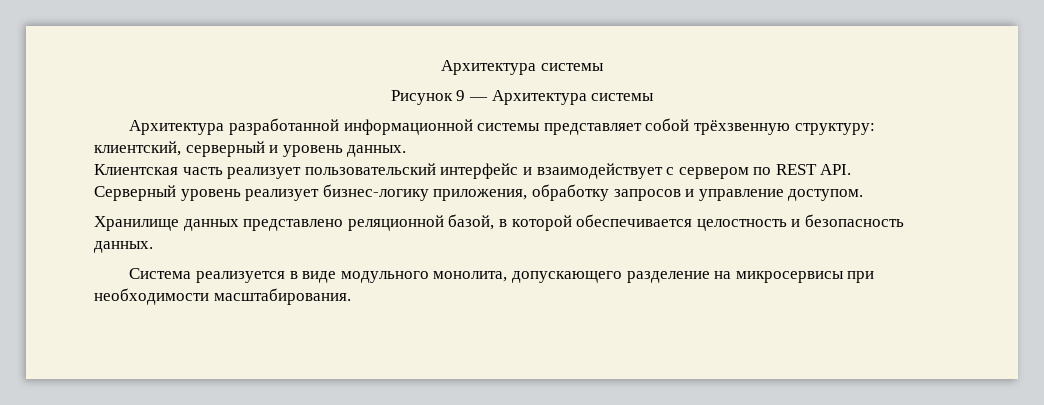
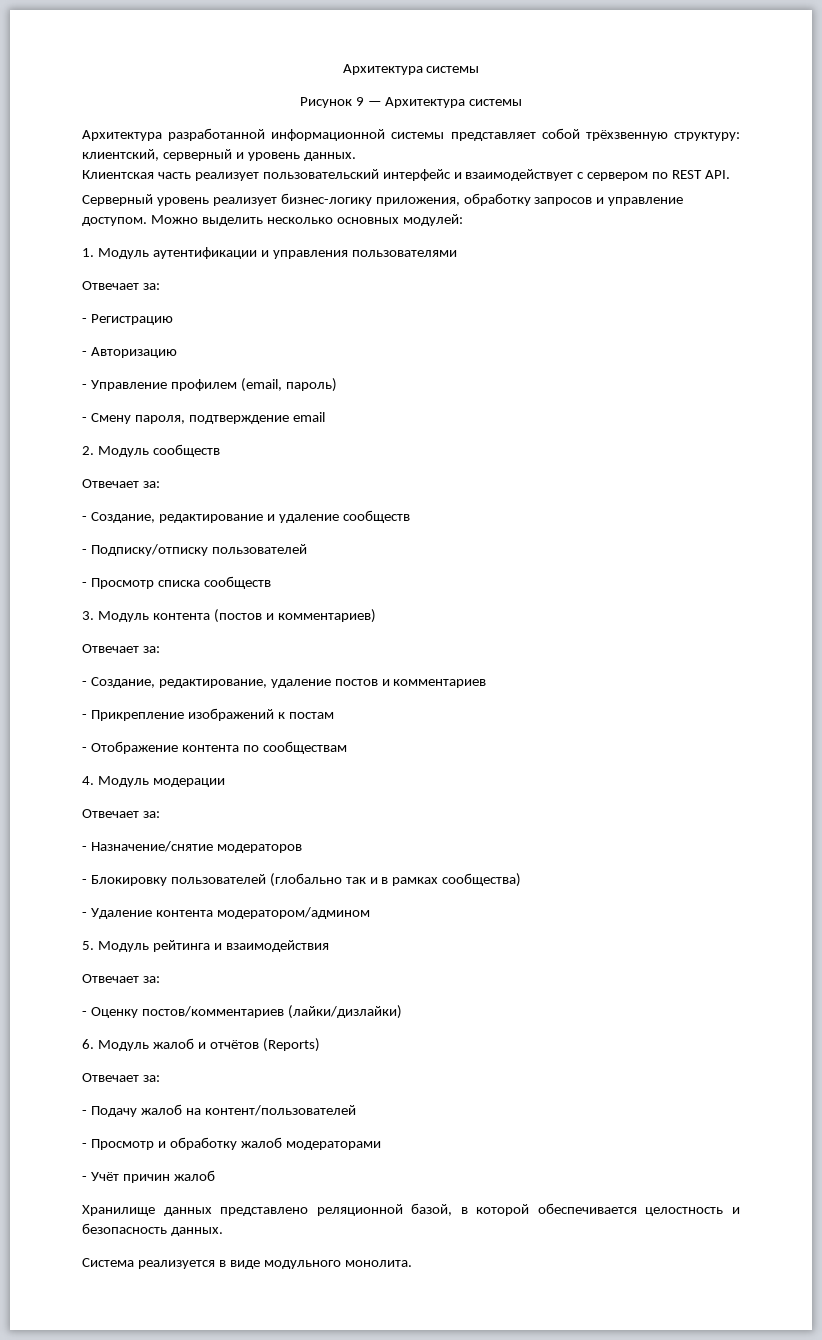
(864, 195) none -> [150,214,463,226] [82,247,457,259] [82,281,160,290] [82,314,173,325] [82,347,177,358] [82,378,337,392] [82,412,325,424] [82,444,220,457] [82,479,160,488] [82,510,410,523] [82,544,307,556] [82,576,271,589] [82,609,376,623] [82,644,160,653] [82,677,487,688] [82,708,334,721] [82,741,347,754] [82,776,225,787] [82,809,160,818] [82,841,302,853] [82,873,522,887] [82,907,370,919] [82,940,329,952] [82,974,160,983] [82,1005,402,1019] [82,1038,320,1052] [82,1073,160,1082] [82,1104,356,1117] [82,1137,381,1150] [82,1170,215,1183] Можно выделить несколько основных модулей: // 1. Модуль аутентификации и управления пользователями // Отвечает за: // - Регистрацию // - Авторизацию // - Управление профилем (email, пароль) // - Смену пароля, подтверждение email // 2. Модуль сообществ // Отвечает за: // - Создание, редактирование и удаление сообществ // - Подписку/отписку пользователей // - Просмотр списка сообществ // 3. Модуль контента (постов и комментариев) // Отвечает за: // - Создание, редактирование, удаление постов и комментариев // - Прикрепление изображений к постам // - Отображение контента по сообществам // 4. Модуль модерации // Отвечает за: // - Назначение/снятие модераторов // - Блокировку пользователей (глобально так и в рамках сообщества) // - Удаление контента модератором/админом // 5. Модуль рейтинга и взаимодействия // Отвечает за: // - Оценку постов/комментариев (лайки/дизлайки) // 6. Модуль жалоб и отчётов (Reports) // Отвечает за: // - Подачу жалоб на контент/пользователей // - Просмотр и обработку жалоб модераторами // - Учёт причин жалоб
[433,271,875,283] [94,288,351,305] монолита, допускающего разделение на микросервисы при необходимости масштабирования. -> [344,1260,412,1267] монолита.

